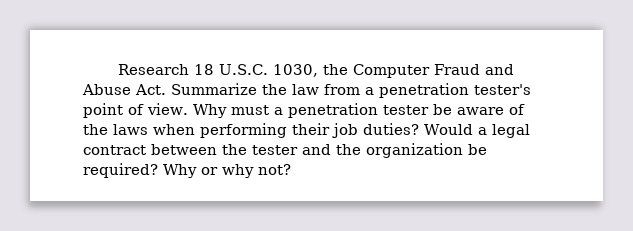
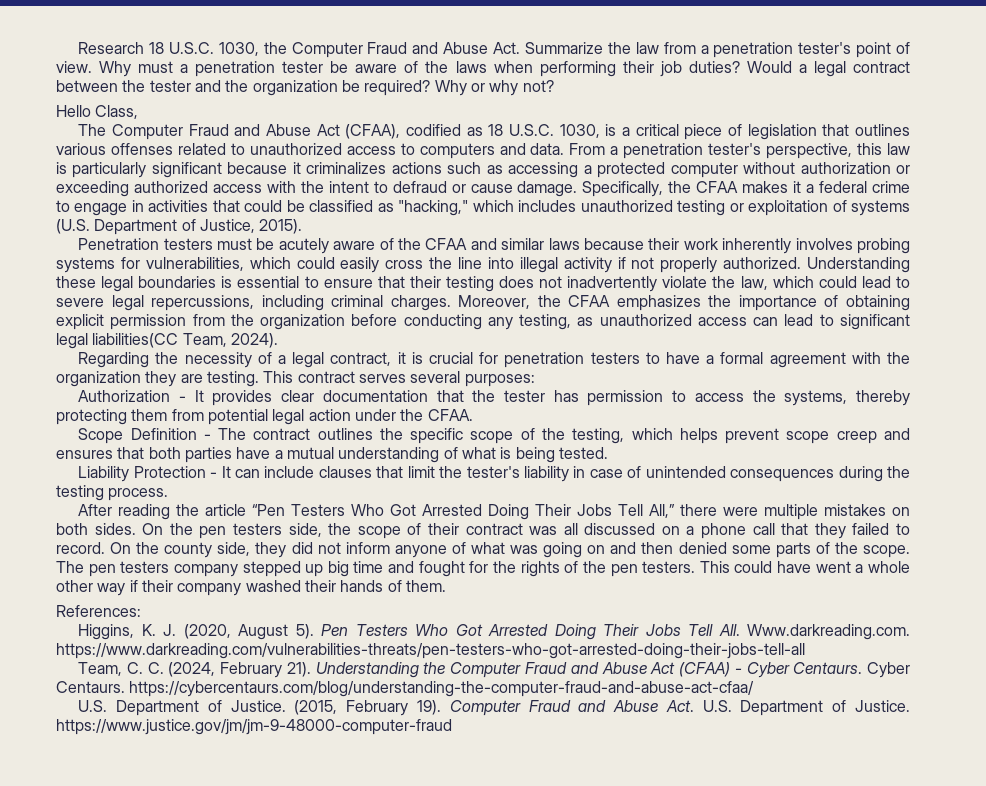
(291, 169) none -> [56,105,139,119] [78,124,911,140] [56,143,910,159] [56,162,911,178] [56,181,911,197] [56,200,911,216] [56,219,303,235] [78,238,910,254] [56,257,910,273] [56,276,911,292] [56,295,911,311] [56,314,910,330] [56,333,278,349] [78,352,911,368] [56,371,535,387] [78,390,910,406] [56,409,473,425] [78,428,910,444] [56,447,608,463] [78,466,910,482] [56,485,169,501] [78,504,910,520] [56,523,911,539] [56,542,911,558] [56,561,910,577] [56,580,446,596] [56,605,141,617] [78,624,910,640] [56,643,805,659] [78,662,910,678] [56,681,755,697] [78,700,911,716] [56,719,452,735] // Hello Class, // The Computer Fraud and Abuse Act (CFAA), codified as 18 U.S.C. 1030, is a critical piece of legislation that outlines various offenses related to unauthorized access to computers and data. From a penetration tester's perspective, this law is particularly significant because it criminalizes actions such as accessing a protected computer without authorization or exceeding authorized access with the intent to defraud or cause damage. Specifically, the CFAA makes it a federal crime to engage in activities that could be classified as "hacking," which includes unauthorized testing or exploitation of systems (U.S. Department of Justice, 2015). // Penetration testers must be acutely aware of the CFAA and similar laws because their work inherently involves probing systems for vulnerabilities, which could easily cross the line into illegal activity if not properly authorized. Understanding these legal boundaries is essential to ensure that their testing does not inadvertently violate the law, which could lead to severe legal repercussions, including criminal charges. Moreover, the CFAA emphasizes the importance of obtaining explicit permission from the organization before conducting any testing, as unauthorized access can lead to significant legal liabilities(CC Team, 2024). // Regarding the necessity of a legal contract, it is crucial for penetration testers to have a formal agreement with the organization they are testing. This contract serves several purposes: // Authorization - It provides clear documentation that the tester has permission to access the systems, thereby protecting them from potential legal action under the CFAA. // Scope Definition - The contract outlines the specific scope of the testing, which helps prevent scope creep and ensures that both parties have a mutual understanding of what is being tested. // Liability Protection - It can include clauses that limit the tester's liability in case of unintended consequences during the testing process. // After reading the article “Pen Testers Who Got Arrested Doing Their Jobs Tell All,” there were multiple mistakes on both sides. On the pen testers side, the scope of their contract was all discussed on a phone call that they failed to record. On the county side, they did not inform anyone of what was going on and then denied some parts of the scope. The pen testers company stepped up big time and fought for the rights of the pen testers. This could have went a whole other way if their company washed their hands of them. // References: // Higgins, K. J. (2020, August 5). Pen Testers Who Got Arrested Doing Their Jobs Tell All. Www.darkreading.com. https://www.darkreading.com/vulnerabilities-threats/pen-testers-who-got-arrested-doing-their-jobs-tell-all // Team, C. C. (2024, February 21). Understanding the Computer Fraud and Abuse Act (CFAA) - Cyber Centaurs. Cyber Centaurs. https://cybercentaurs.com/blog/understanding-the-computer-fraud-and-abuse-act-cfaa/ // U.S. Department of Justice. (2015, February 19). Computer Fraud and Abuse Act. U.S. Department of Justice. https://www.justice.gov/jm/jm-9-48000-computer-fraud

